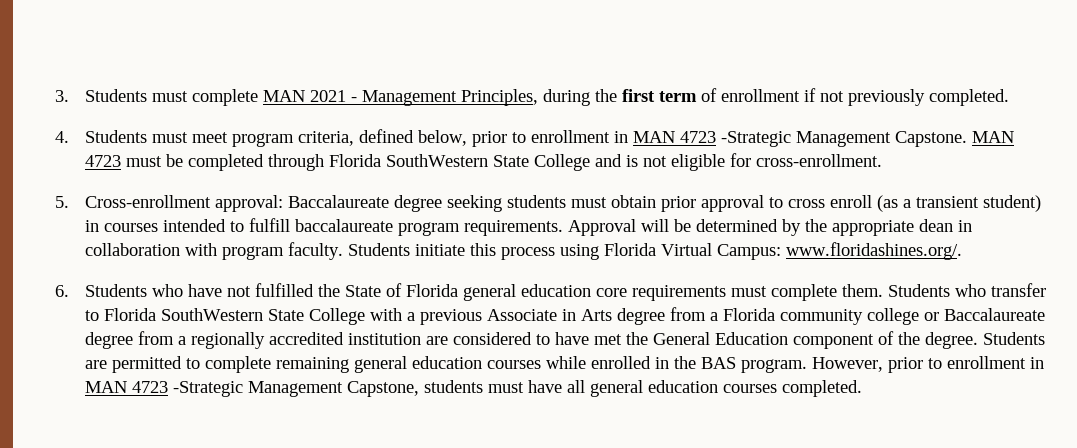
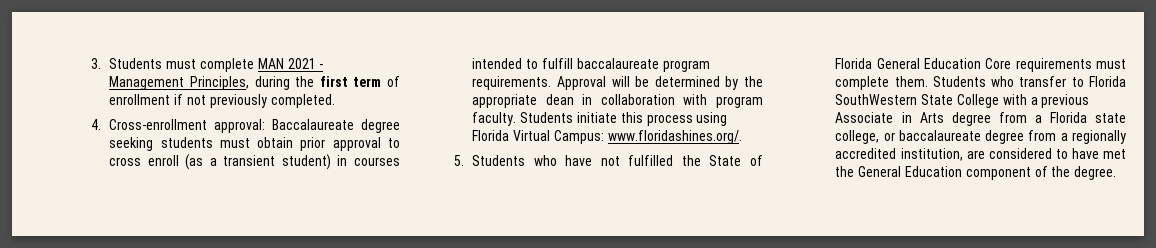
[85,129,1015,147] [85,153,883,171] [55,196,70,208] Students must meet program criteria, defined below, prior to enrollment in MAN 4723 -Strategic Management Capstone. MAN 4723 must be completed through Florida SouthWestern State College and is not eligible for cross-enrollment. // 5. -> (102, 124) none
[55,285,70,297] 6. -> [454,155,465,166] 5.
[463,284,628,301] general education core -> [876,58,1012,69] General Education Core
[780,308,1046,325] community college or Baccalaureate -> [1095,113,1126,123] [835,130,981,144] state college, or baccalaureate
[348,333,422,345] institution -> [900,148,963,161] institution,
[983,332,1046,345] [85,356,1045,373] [85,380,863,397] Students are permitted to complete remaining general education courses while enrolled in the BAS program. However, prior to enrollment in MAN 4723 -Strategic Management Capstone, students must have all general education courses completed. -> (1117, 173) none

